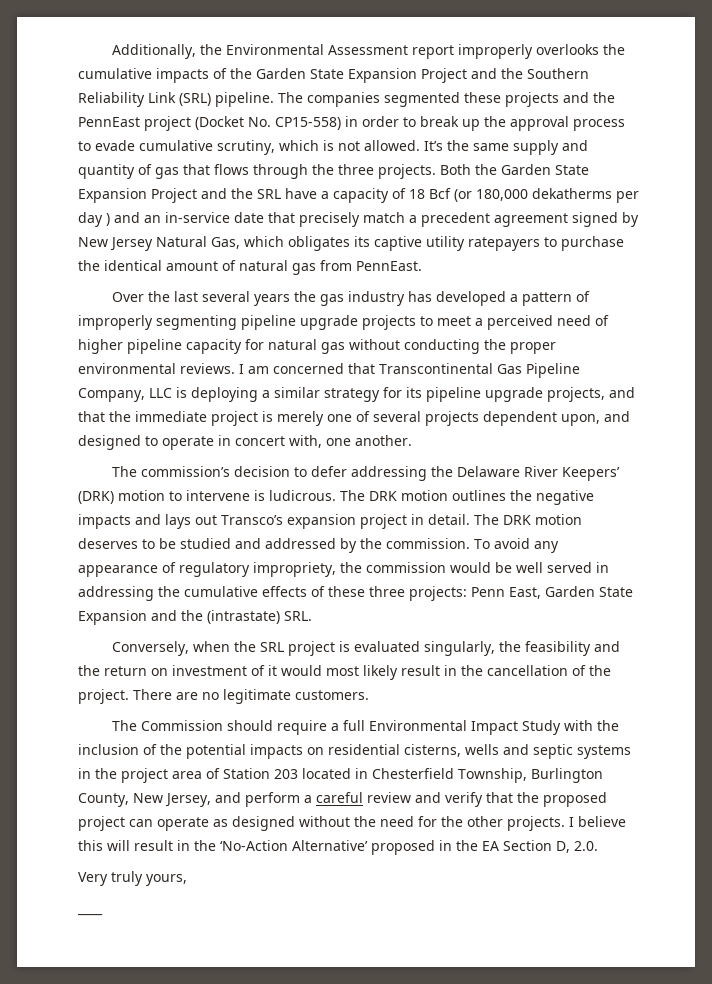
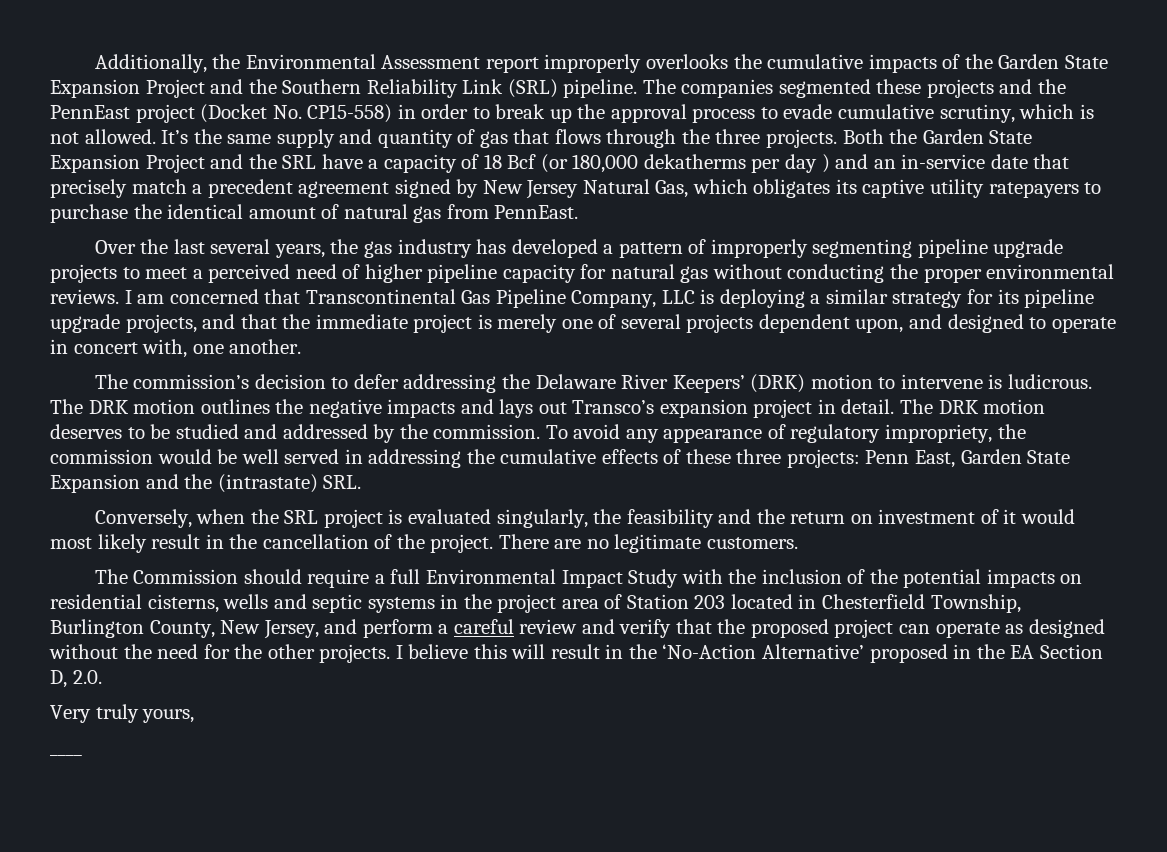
[254,294,291,306] years -> [274,244,325,258] years,

